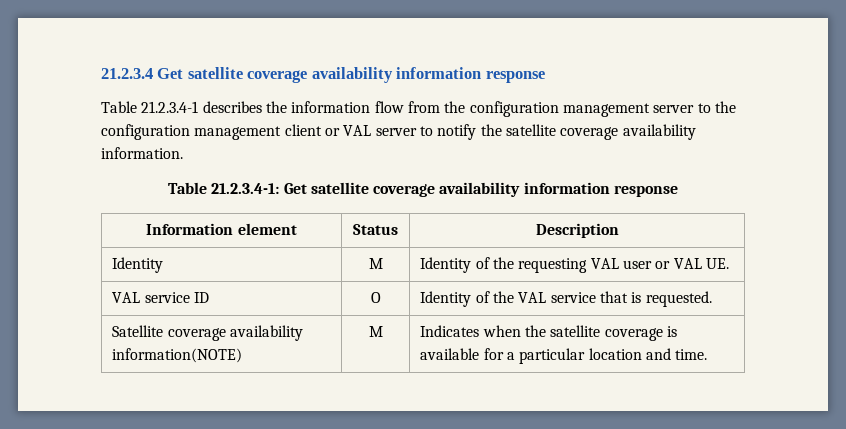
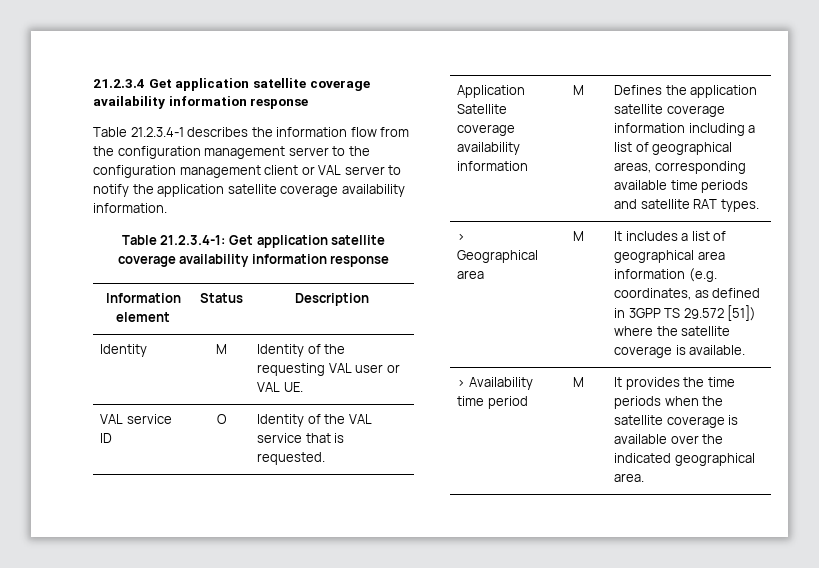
(184, 73) none -> [175,78,250,91] application
(502, 130) none -> [157,184,225,197] application
(307, 188) none -> [256,235,328,248] application
(712, 299) none -> [457,85,526,98] Application
[112,348,243,363] [368,326,383,337] [420,325,480,337] information(NOTE) | M | Indicates -> [457,161,529,171] [573,85,584,95] [614,85,758,98] [614,104,725,117] [614,123,756,136] [614,142,733,155] [614,161,746,174] [614,180,749,193] [614,199,759,212] [457,233,466,241] [457,250,539,263] [457,270,485,279] [573,231,584,241] [614,231,727,241] [614,250,725,263] [614,268,717,282] [614,288,761,300] [614,305,757,321] [614,326,731,336] [614,345,746,358] [457,377,533,390] [457,396,528,409] [573,377,584,387] [614,377,735,390] [614,396,662,409] information | M | Defines the application satellite coverage information including a list of geographical areas, corresponding available time periods and satellite RAT types. // > Geographical area | M | It includes a list of geographical area information (e.g. coordinates, as defined in 3GPP TS 29.572 [51]) where the satellite coverage is available. // > Availability time period | M | It provides the time periods
[483,348,708,364] for a particular location and time. -> [670,434,724,444] [614,453,755,466] [614,473,645,482] over the indicated geographical area.

